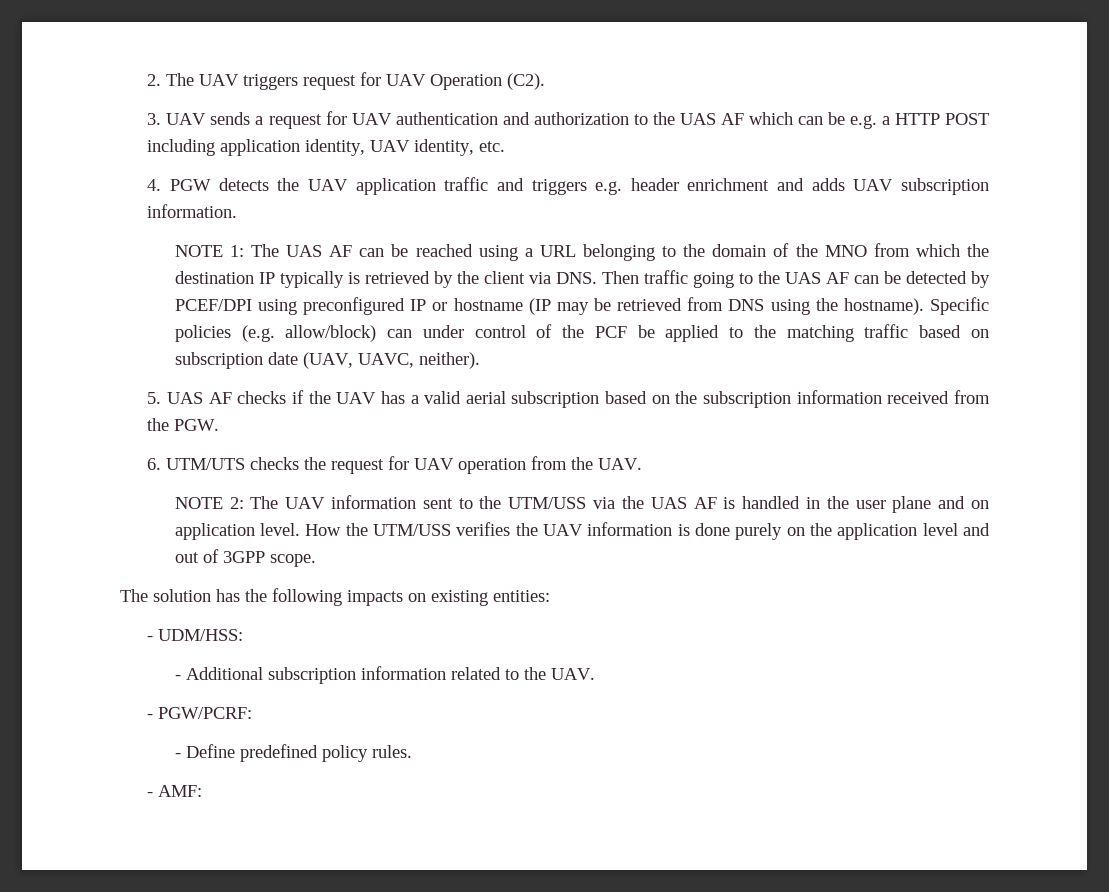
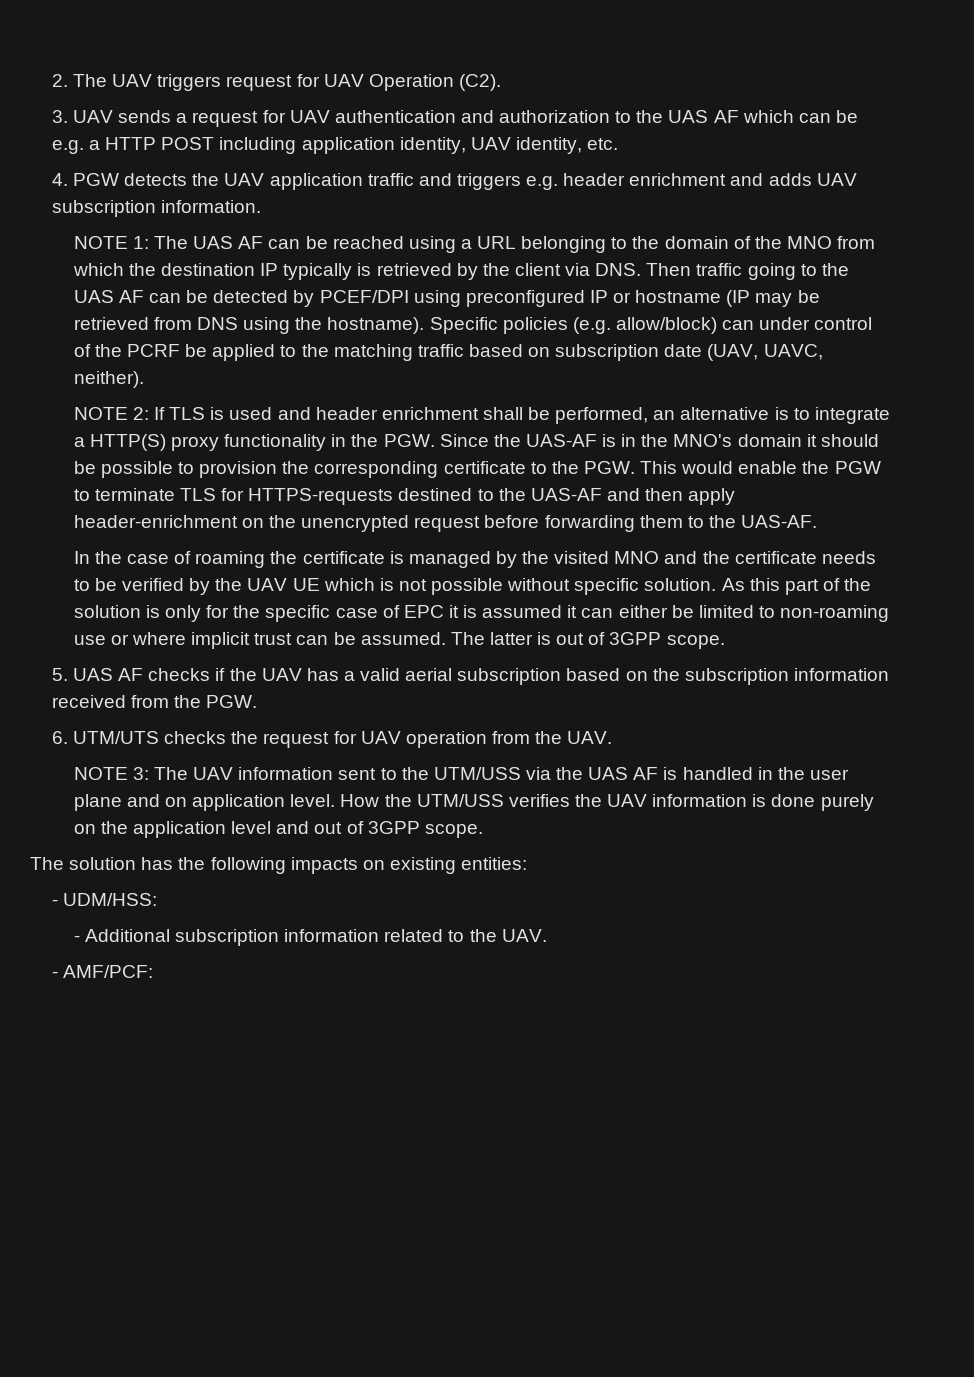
[594,326,627,338] PCF -> [127,344,181,357] PCRF
(480, 360) none -> [73,407,890,424] [73,434,879,451] [73,461,881,478] [73,488,736,505] [73,515,818,532] [73,551,876,568] [73,578,872,595] [73,605,890,622] [73,632,725,649] // NOTE 2: If TLS is used and header enrichment shall be performed, an alternative is to integrate a HTTP(S) proxy functionality in the PGW. Since the UAS-AF is in the MNO's domain it should be possible to provision the corresponding certificate to the PGW. This would enable the PGW to terminate TLS for HTTPS-requests destined to the UAS-AF and then apply header-enrichment on the unencrypted request before forwarding them to the UAS-AF. // In the case of roaming the certificate is managed by the visited MNO and the certificate needs to be verified by the UAV UE which is not possible without specific solution. As this part of the solution is only for the specific case of EPC it is assumed it can either be limited to non-roaming use or where implicit trust can be assumed. The latter is out of 3GPP scope.
[229,497,244,509] 2: -> [132,767,149,780] 3:
[158,707,253,719] [174,744,412,762] [147,785,203,797] PGW/PCRF: // - Define predefined policy rules. // - AMF: -> [63,965,154,978] AMF/PCF:

